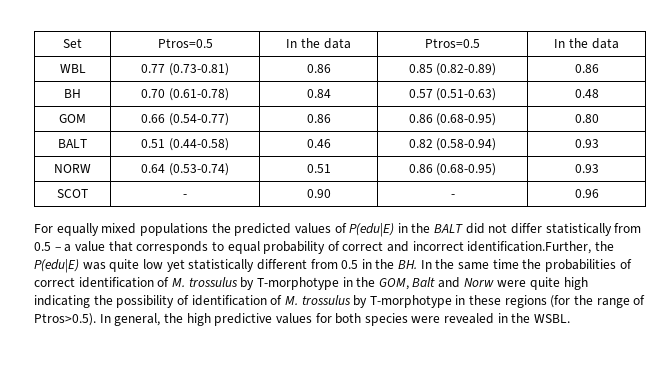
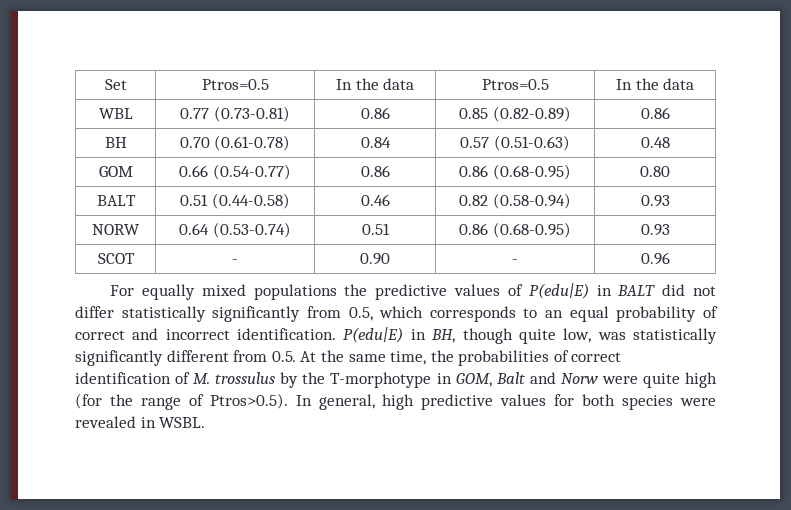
[234,223,292,236] predicted -> [375,284,448,300] predictive
[411,223,431,233] the -> (612, 290) none
[614,223,642,233] [34,241,133,252] from 0.5 – a value that -> [212,306,424,322] significantly from 0.5, which
(224, 246) none -> [545,310,564,318] an
[467,241,615,254] [34,259,432,273] identification.Further, the P(edu|E) was quite low yet statistically different from 0.5 in the BH. In -> [237,327,718,344] [75,350,317,366] identification. P(edu|E) in BH, though quite low, was statistically significantly different from 0.5. At
[492,259,519,269] time -> [390,351,427,365] time,
[256,277,376,290] T-morphotype in the -> [302,372,452,388] the T-morphotype in
[34,295,547,308] indicating the possibility of identification of M. trossulus by T-morphotype in these regions -> (717, 380) none
[163,313,183,323] the -> (375, 402) none
[511,313,531,323] the -> (156, 422) none

